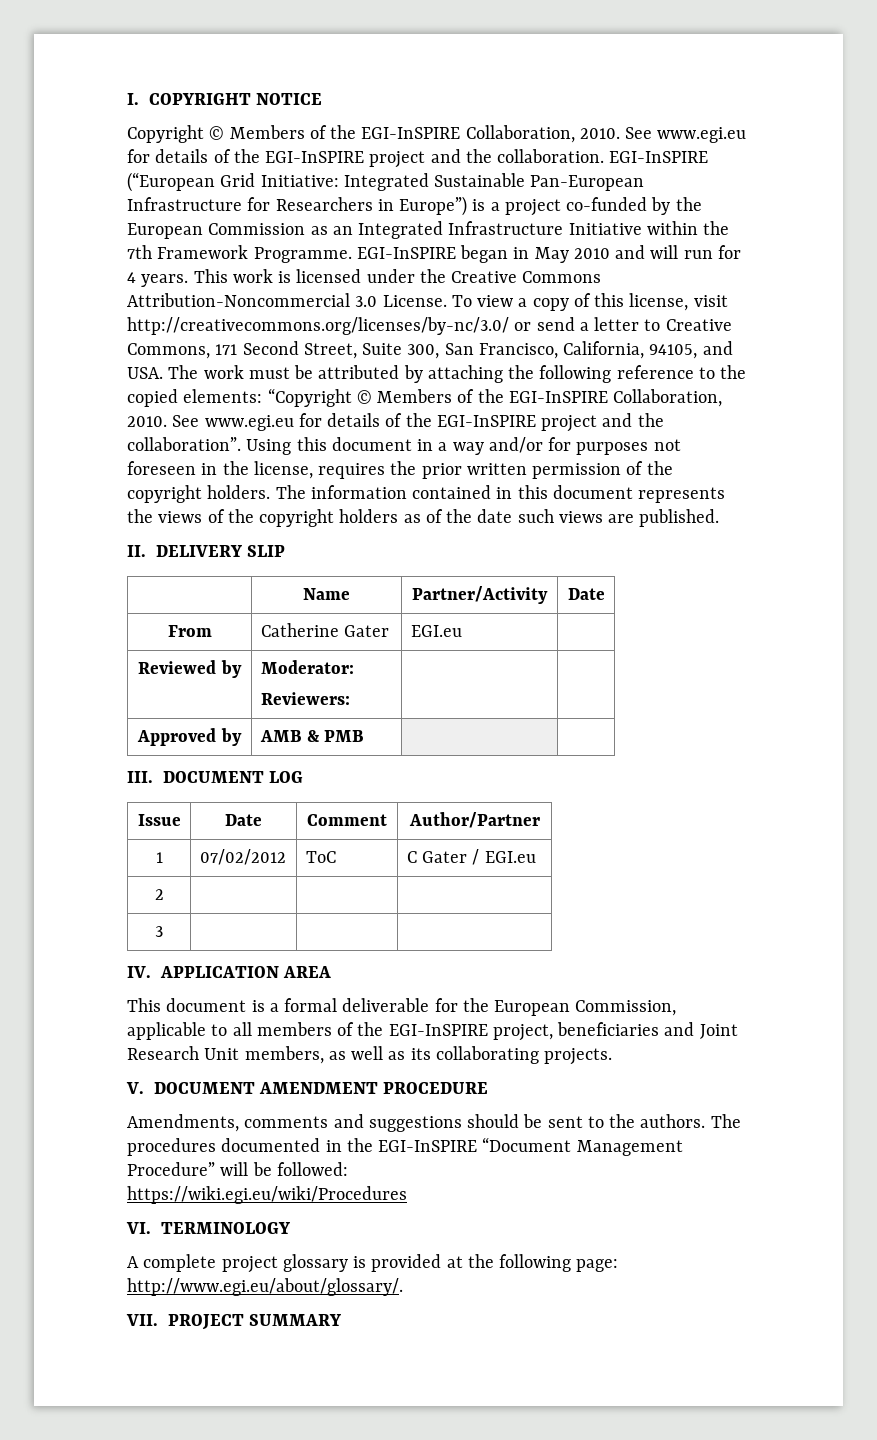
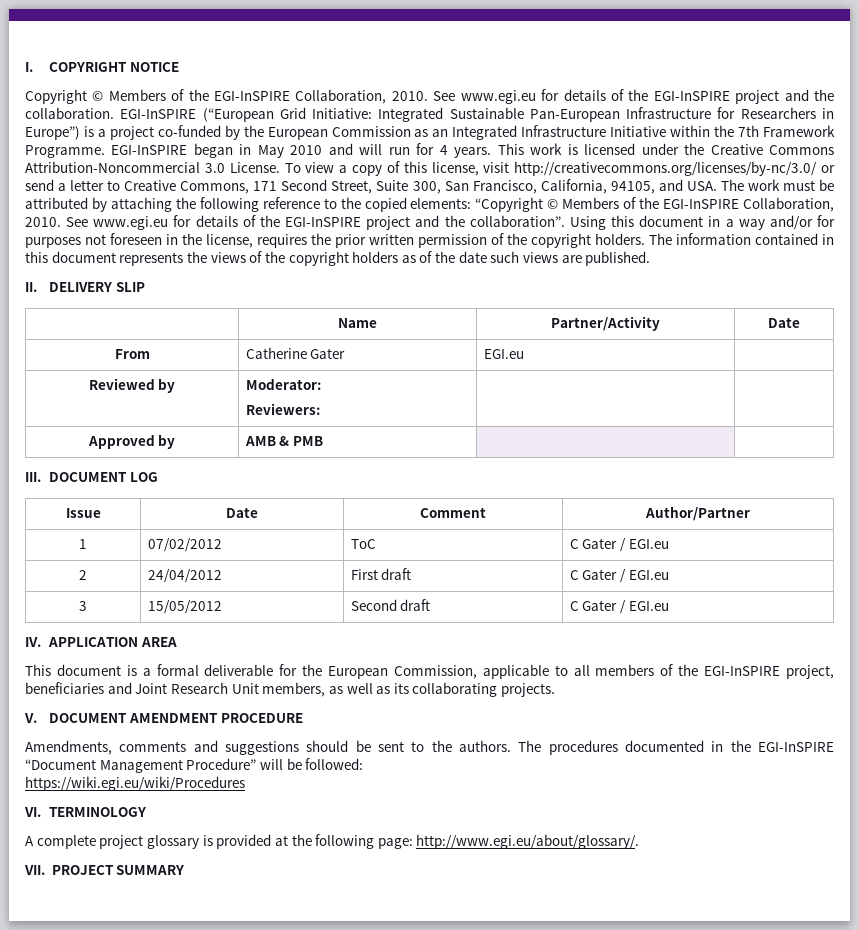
[155,926,163,937] | | // 3 | | | -> [147,569,222,583] [350,568,412,580] [569,569,669,583] [79,601,87,611] [147,600,222,614] [350,599,431,611] [569,600,669,614] 24/04/2012 | First draft | C Gater / EGI.eu // 3 | 15/05/2012 | Second draft | C Gater / EGI.eu

